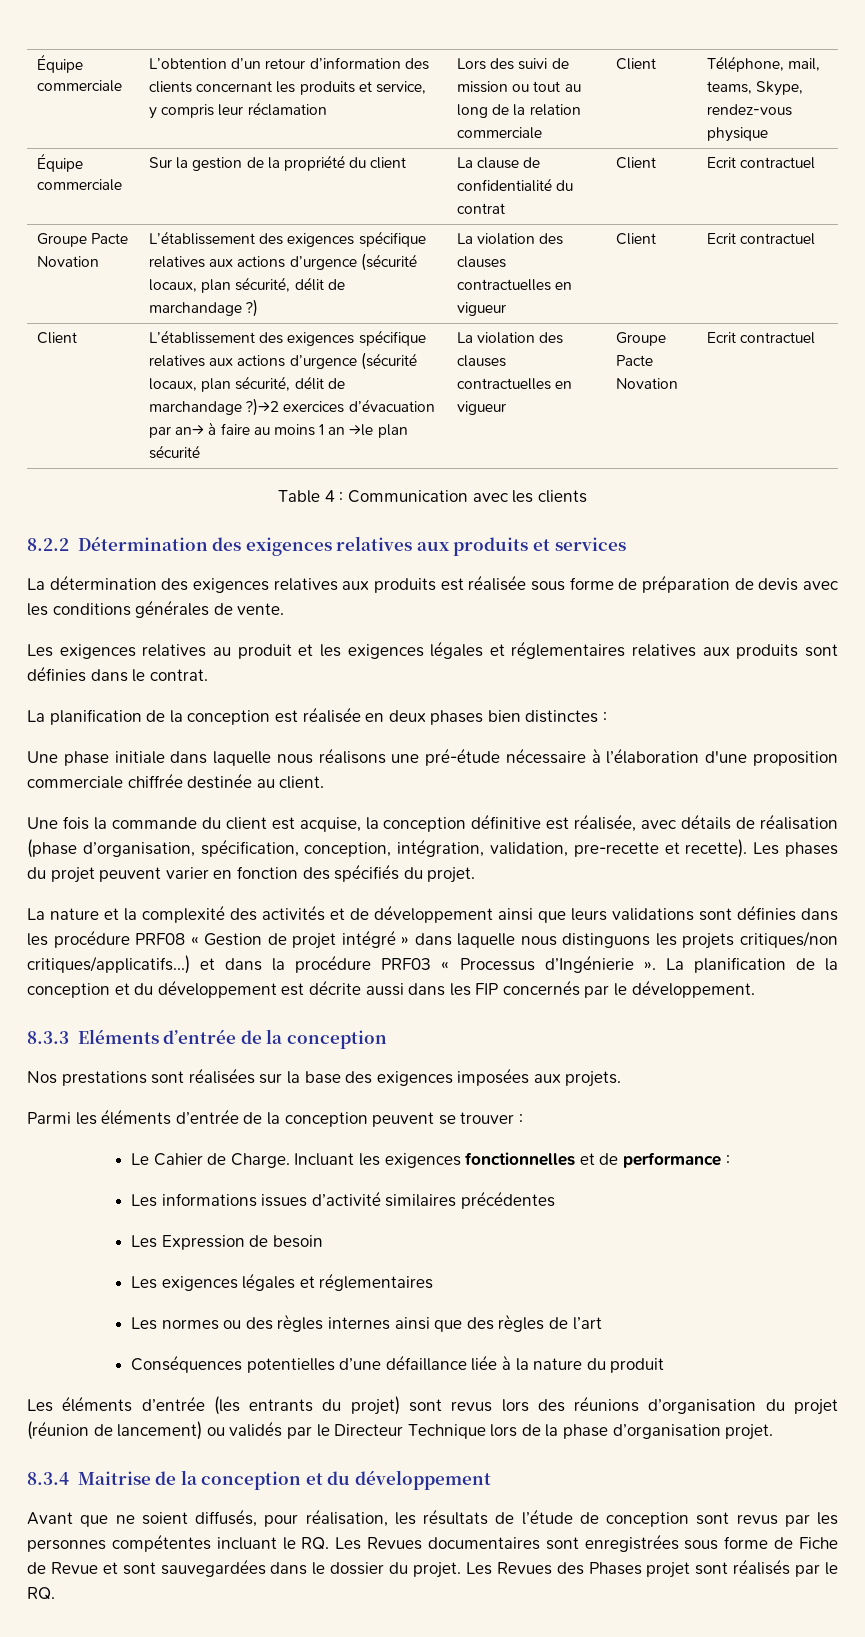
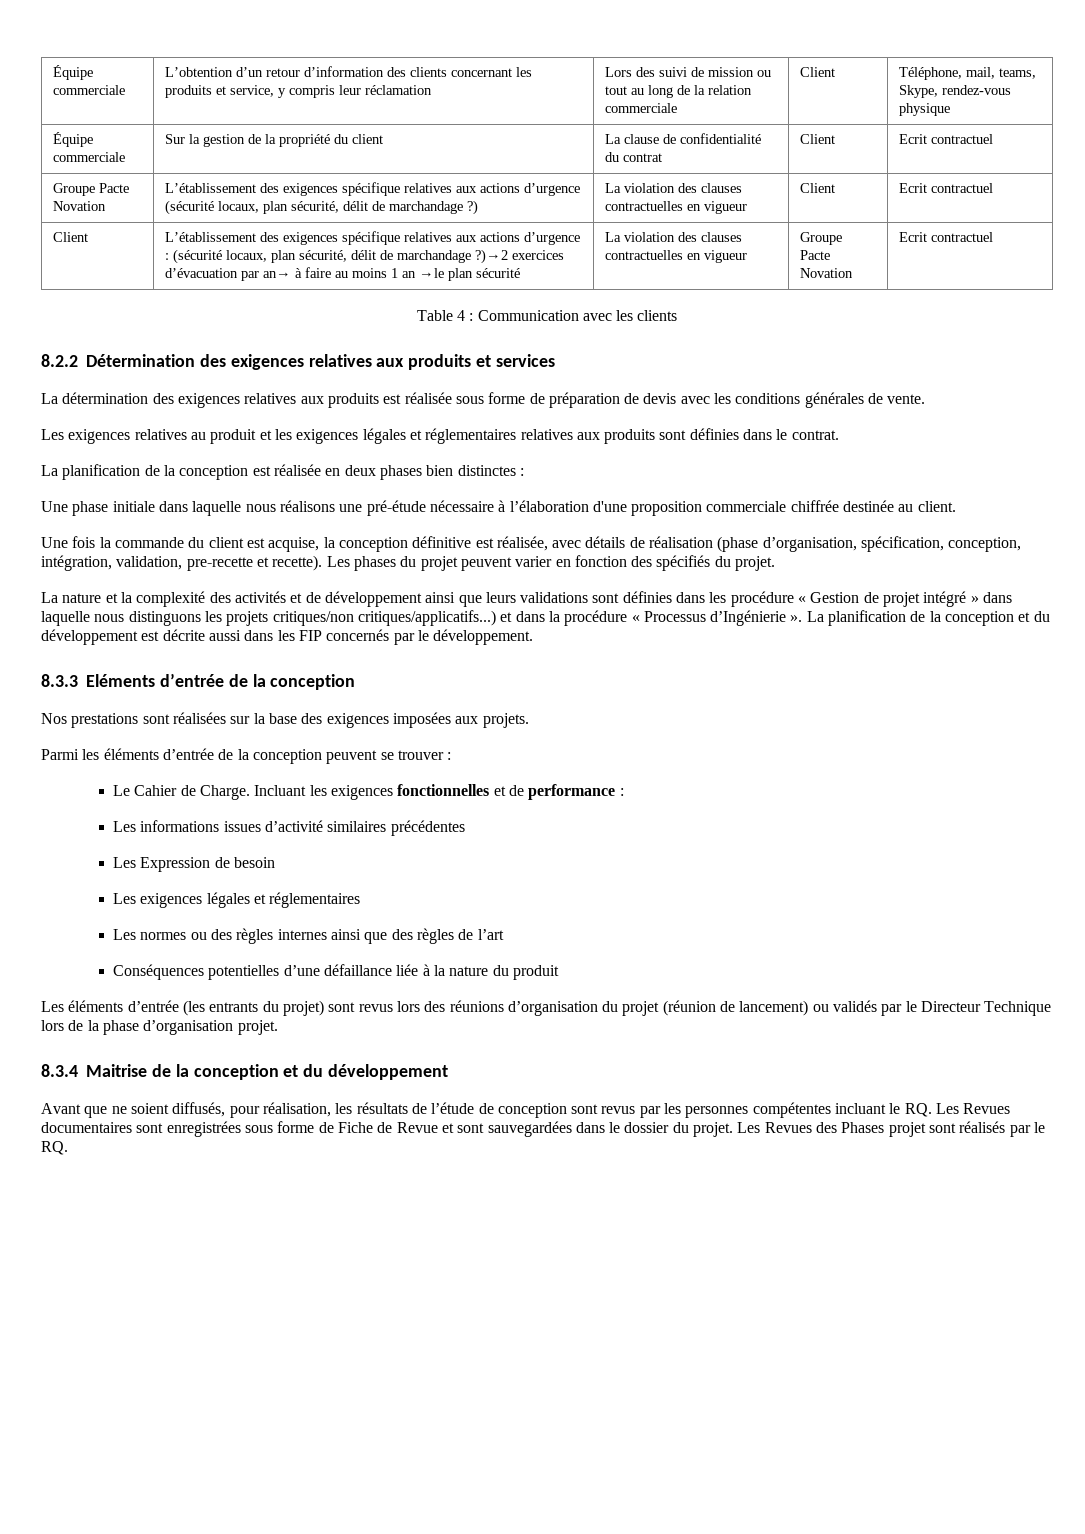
(357, 362) none -> [165,253,170,260] :
[135,933,186,945] PRF08 -> (794, 599) none
[381,958,432,970] PRF03 -> (628, 618) none

